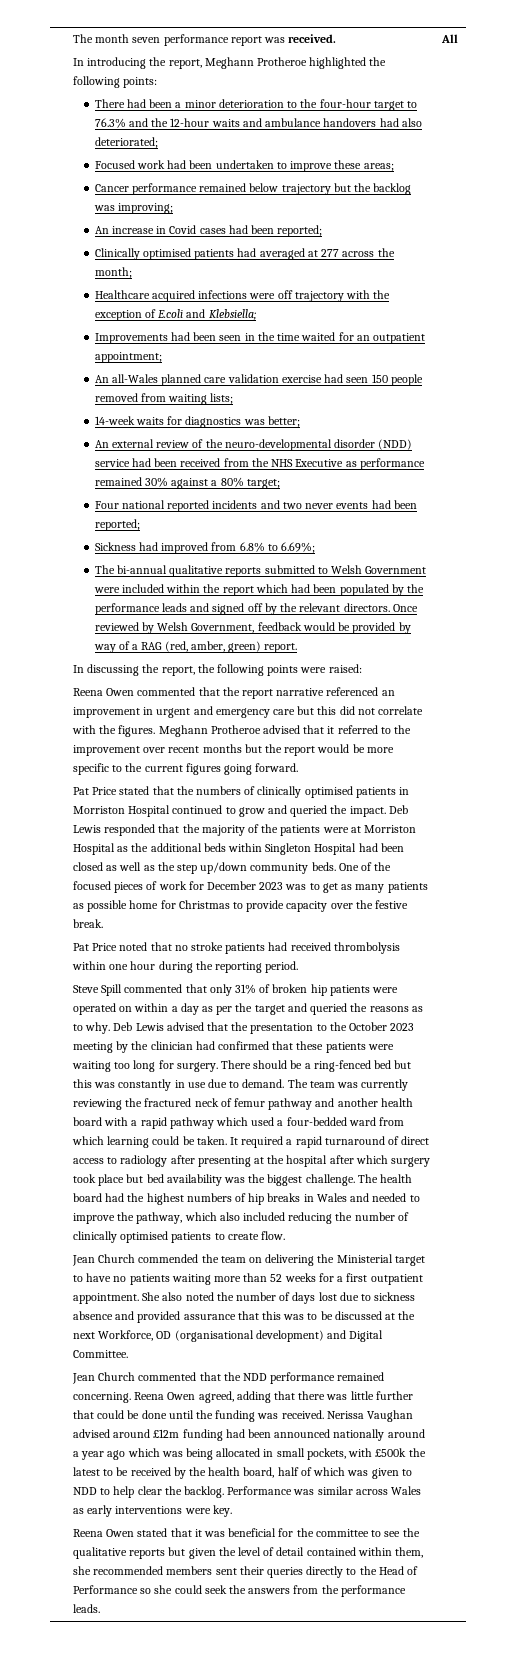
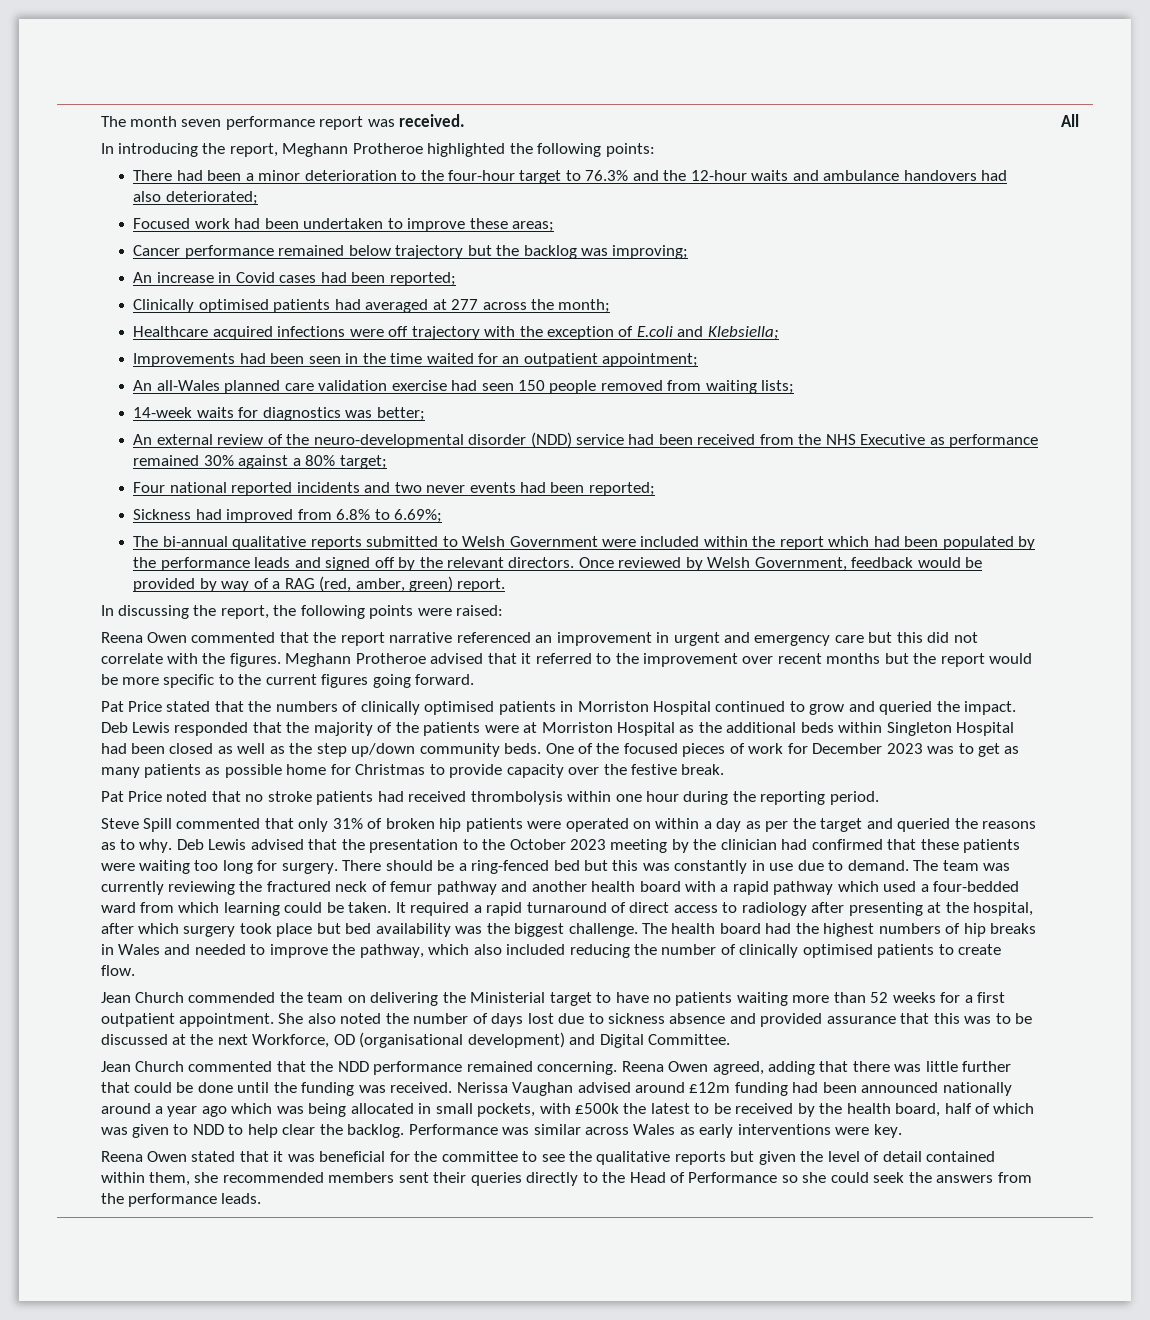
[286,1155,328,1167] hospital -> [973,902,1034,916] hospital,

